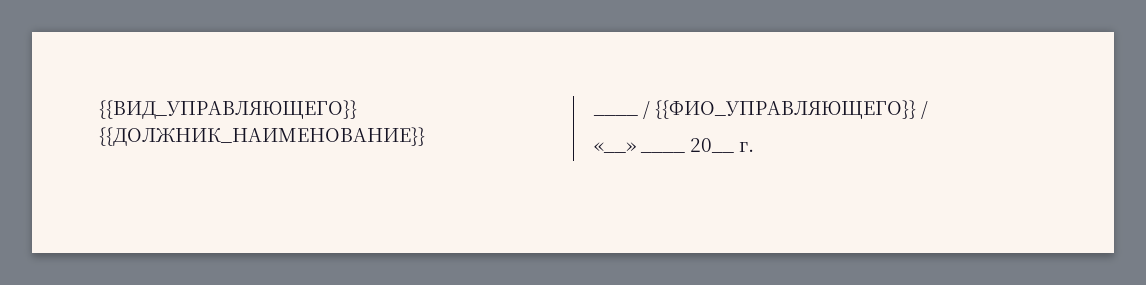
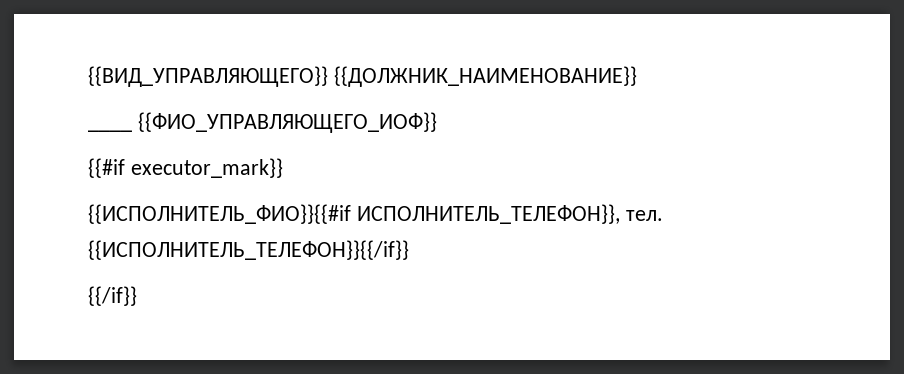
[643,100,929,119] [594,138,755,153] / {{ФИО_УПРАВЛЯЮЩЕГО}} / // «__» ____ 20__ г. -> [137,112,437,133] [88,158,283,178] [88,204,663,224] [88,240,409,260] [88,286,137,306] {{ФИО_УПРАВЛЯЮЩЕГО_ИОФ}} // {{#if executor_mark}} // {{ИСПОЛНИТЕЛЬ_ФИО}}{{#if ИСПОЛНИТЕЛЬ_ТЕЛЕФОН}}, тел. {{ИСПОЛНИТЕЛЬ_ТЕЛЕФОН}}{{/if}} // {{/if}}

